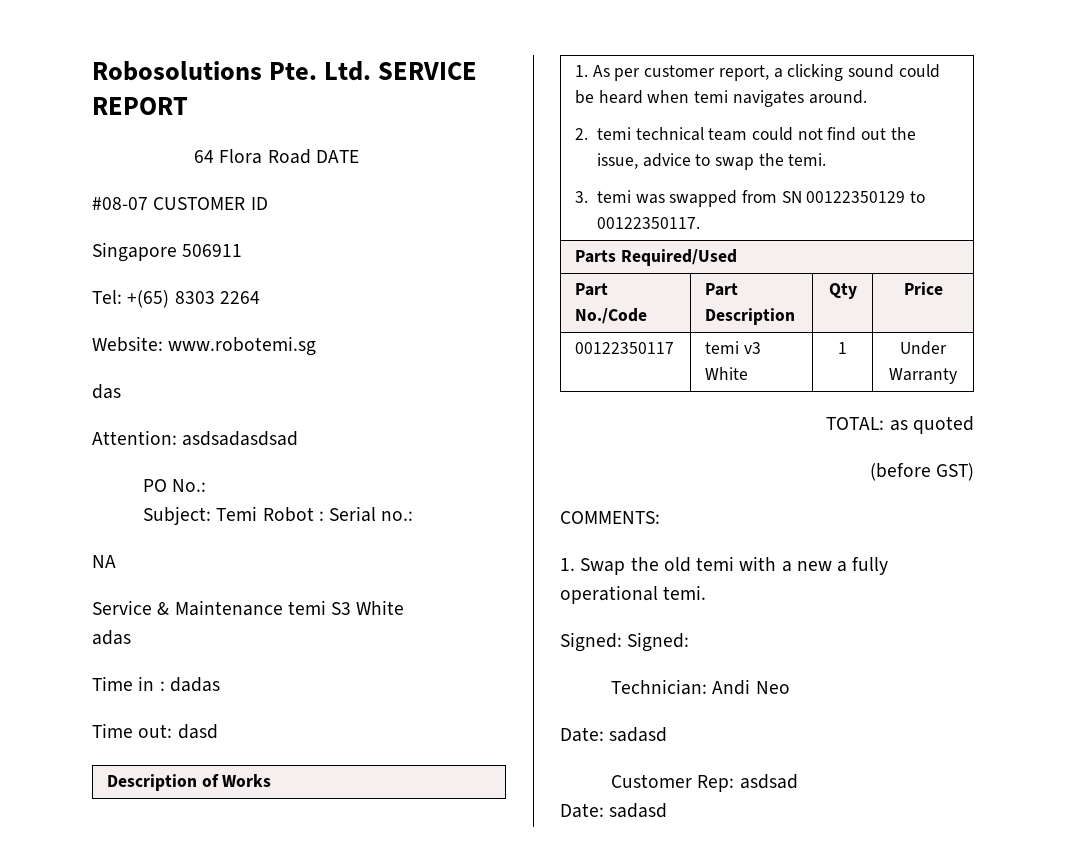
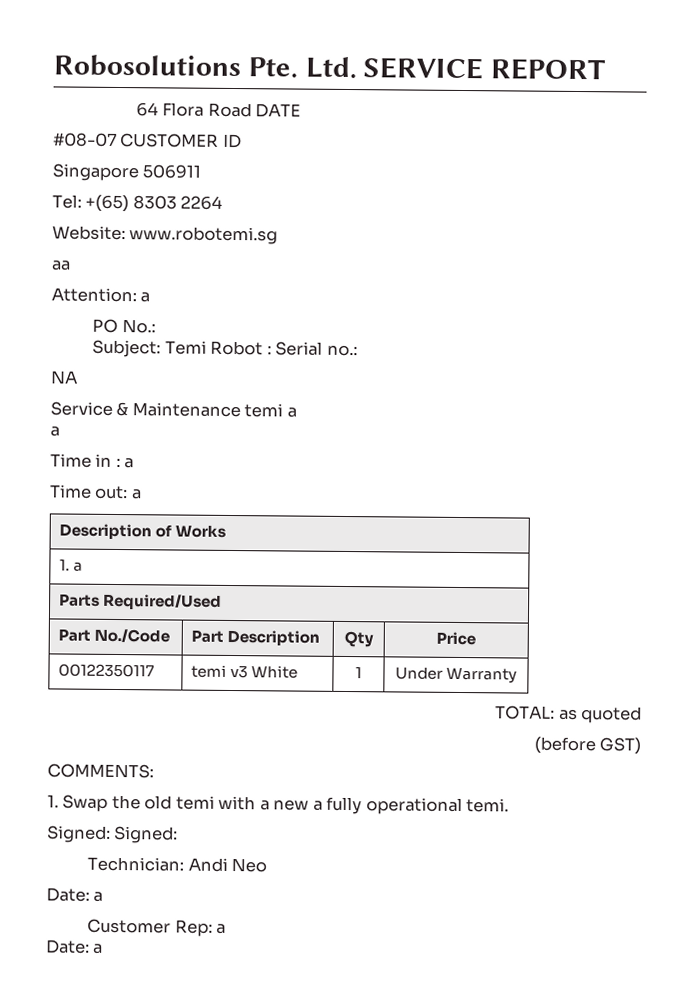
[92,384,121,399] das -> [51,260,71,271] aa
[182,431,299,446] asdsadasdsad -> [140,292,151,303] a
[331,600,405,615] [92,630,131,645] S3 White // adas -> [286,407,297,418] [50,426,60,437] a // a
[169,677,220,692] dadas -> [124,458,135,469] a
[177,724,218,739] dasd -> [130,489,142,500] a
[592,64,940,81] [575,90,867,107] [575,127,916,141] [596,153,827,170] [575,190,926,207] [596,217,700,229] As per customer report, a clicking sound could be heard when temi navigates around. // 2. temi technical team could not find out the issue, advice to swap the temi. // 3. temi was swapped from SN 00122350129 to 00122350117. -> [73,561,84,572] a
[609,727,668,742] sadasd -> [93,891,104,902] a
[739,774,798,789] [560,803,668,818] asdsad // Date: sadasd -> [216,923,227,934] [46,939,104,954] a // Date: a

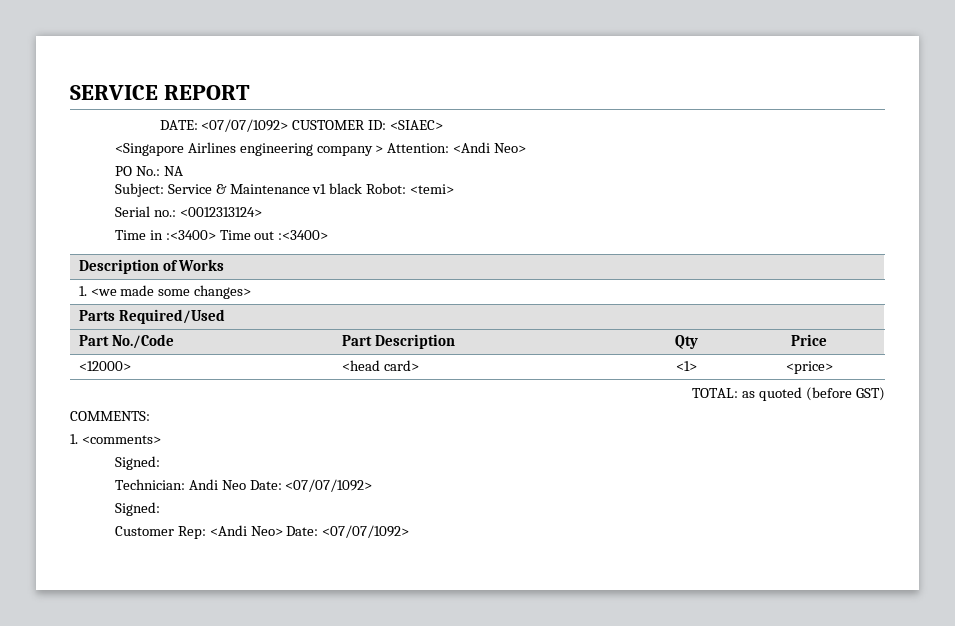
[53,54,357,79] Robosolutions Pte. Ltd. -> (70, 92) none
[135,102,302,118] [53,132,242,149] [52,163,202,182] [52,194,224,213] [52,225,279,245] [51,260,71,271] [51,287,151,303] 64 Flora Road DATE // #08-07 CUSTOMER ID // Singapore 506911 // Tel: +(65) 8303 2264 // Website: www.robotemi.sg // aa // Attention: a -> [159,119,444,132] [114,142,527,156] DATE: <07/07/1092> CUSTOMER ID: <SIAEC> // <Singapore Airlines engineering company > Attention: <Andi Neo>
(156, 326) none -> [163,166,183,176] NA
[164,340,358,357] [50,370,78,384] [50,401,297,418] [50,426,60,437] [50,453,135,469] [49,484,142,500] Temi Robot : Serial no.: // NA // Service & Maintenance temi a // a // Time in : a // Time out: a -> [167,183,455,194] [114,206,262,217] [114,230,329,240] Service & Maintenance v1 black Robot: <temi> // Serial no.: <0012313124> // Time in :<3400> Time out :<3400>
[73,561,84,572] a -> [90,285,252,299] <we made some changes>
[58,663,156,678] [191,664,299,679] [355,667,362,679] [394,667,518,684] 00122350117 | temi v3 White | 1 | Under Warranty -> [78,361,131,371] [341,360,419,371] [675,361,697,371] [785,361,833,374] <12000> | <head card> | <1> | <price>
(643, 715) // -> (803, 394) none
[62,794,510,816] [46,825,179,844] Swap the old temi with a new a fully operational temi. // Signed: Signed: -> [81,435,161,444] [114,456,160,470] <comments> // Signed:
[46,887,104,902] // Date: a -> [249,479,373,492] [114,502,160,516] Date: <07/07/1092> // Signed:
[216,923,227,934] [46,939,104,954] a // Date: a -> [209,525,410,538] <Andi Neo> Date: <07/07/1092>

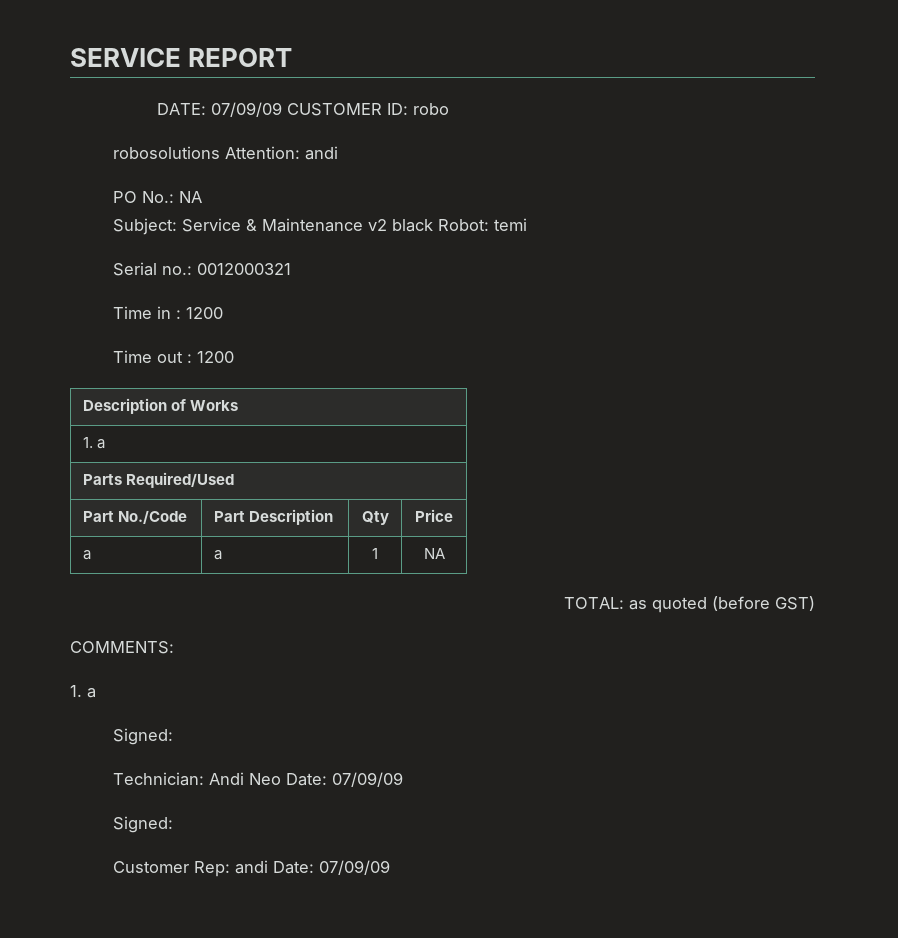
[201,119,289,132] <07/07/1092> -> [210,102,282,117] 07/09/09
[390,120,444,130] [114,142,527,156] <SIAEC> // <Singapore Airlines engineering company > Attention: <Andi Neo> -> [412,103,449,115] [113,146,339,160] robo // robosolutions Attention: andi
[312,184,327,194] v1 -> [368,219,388,231] v2
[410,184,455,194] <temi> -> [494,218,528,231] temi
[179,207,262,217] <0012313124> -> [197,263,292,275] 0012000321
[165,230,329,240] :<3400> Time out :<3400> -> [176,307,224,319] [113,350,235,363] : 1200 // Time out : 1200
[90,285,252,299] <we made some changes> -> [96,439,105,449] a
[78,361,131,371] [341,360,419,371] [675,361,697,371] [785,361,833,374] <12000> | <head card> | <1> | <price> -> [82,550,91,560] [213,550,222,560] [372,548,378,559] [423,548,445,559] a | a | 1 | NA
[81,435,161,444] <comments> -> [87,688,96,698] a
[285,479,373,492] <07/07/1092> -> [332,772,404,787] 07/09/09
[209,525,410,538] <Andi Neo> Date: <07/07/1092> -> [235,860,391,875] andi Date: 07/09/09

